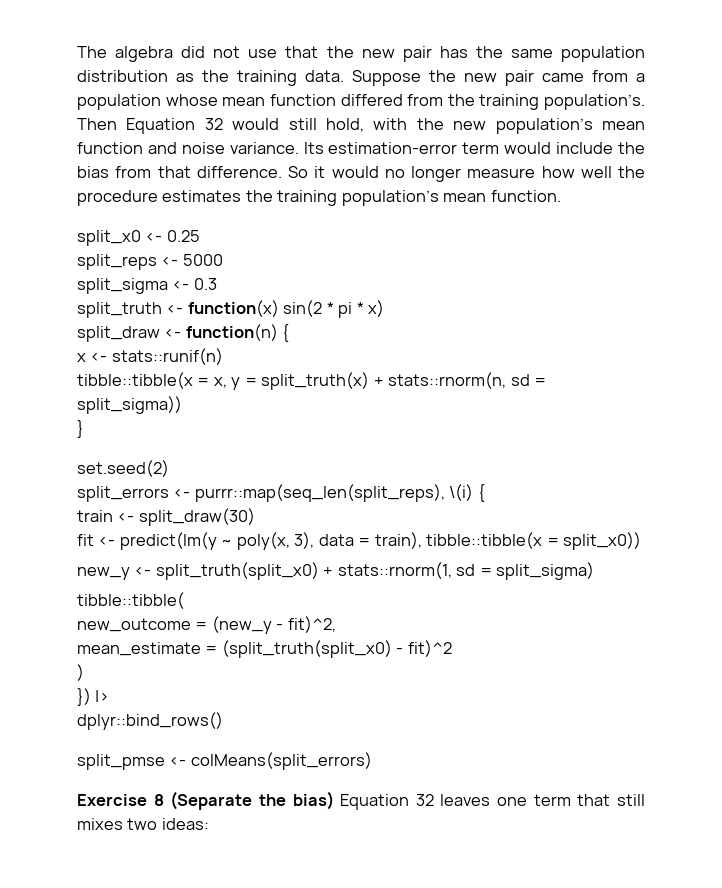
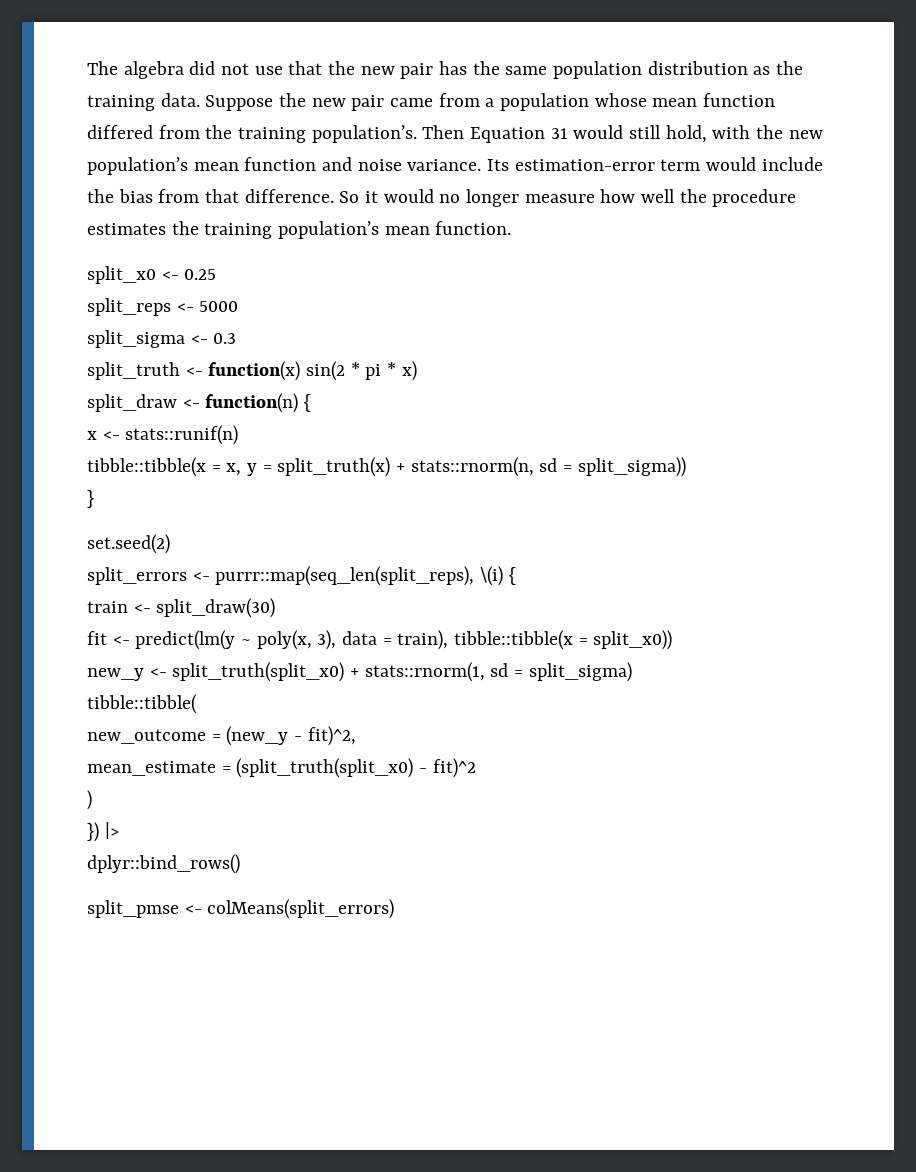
[204,118,223,130] 32 -> [550,128,568,139] 31
[77,791,645,810] [77,818,209,830] // Exercise 8 (Separate the bias) Equation 32 leaves one term that still mixes two ideas: -> (395, 909) none

